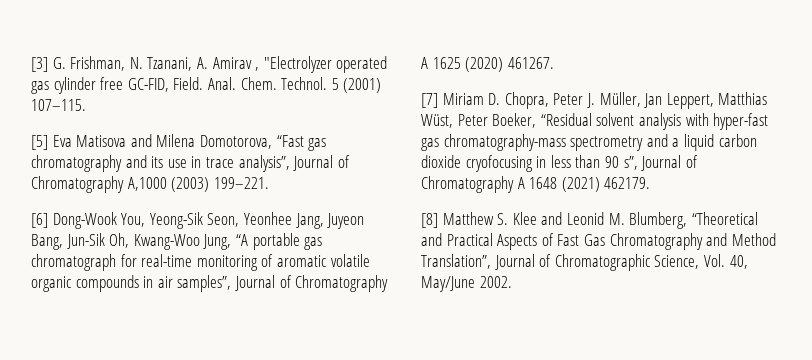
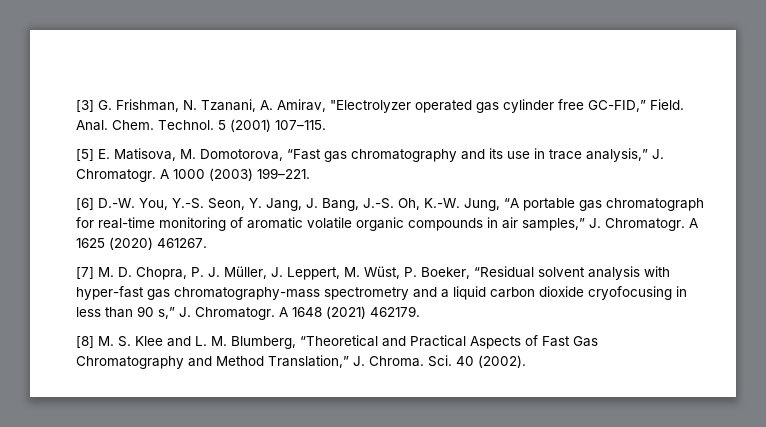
[212,57,260,71] Amirav , -> [277,99,326,112] Amirav,
[127,78,169,92] GC-FID, -> [588,100,646,112] GC-FID,”
[52,134,196,147] Eva Matisova and Milena -> [98,148,196,161] E. Matisova, M.
[238,155,350,172] [31,176,269,193] [31,212,365,229] [31,233,200,250] analysis”, Journal of Chromatography A,1000 (2003) 199–221. // [6] Dong-Wook You, Yeong-Sik Seon, Yeonhee Jang, Juyeon Bang, Jun-Sik Oh, Kwang-Woo -> [586,148,664,162] [76,168,310,182] [76,198,460,211] analysis,” J. Chromatogr. A 1000 (2003) 199–221. // [6] D.-W. You, Y.-S. Seon, Y. Jang, J. Bang, J.-S. Oh, K.-W.
[177,275,389,292] samples”, Journal of Chromatography -> [522,218,685,231] samples,” J. Chromatogr.
[442,93,484,105] Miriam -> [98,267,114,277] M.
[553,93,584,105] Peter -> [191,267,204,277] P.
[644,92,768,109] [421,114,488,128] Jan Leppert, Matthias Wüst, Peter -> [271,266,417,280] J. Leppert, M. Wüst, P.
[623,155,698,171] [421,176,514,193] s”, Journal of Chromatography -> [158,307,275,320] s,” J. Chromatogr.
[442,212,494,225] Matthew -> [98,336,114,346] M.
[566,212,604,225] Leonid -> [195,336,207,346] L.
[421,254,748,271] [421,276,512,292] Translation”, Journal of Chromatographic Science, Vol. 40, May/June 2002. -> [268,355,526,368] Translation,” J. Chroma. Sci. 40 (2002).

